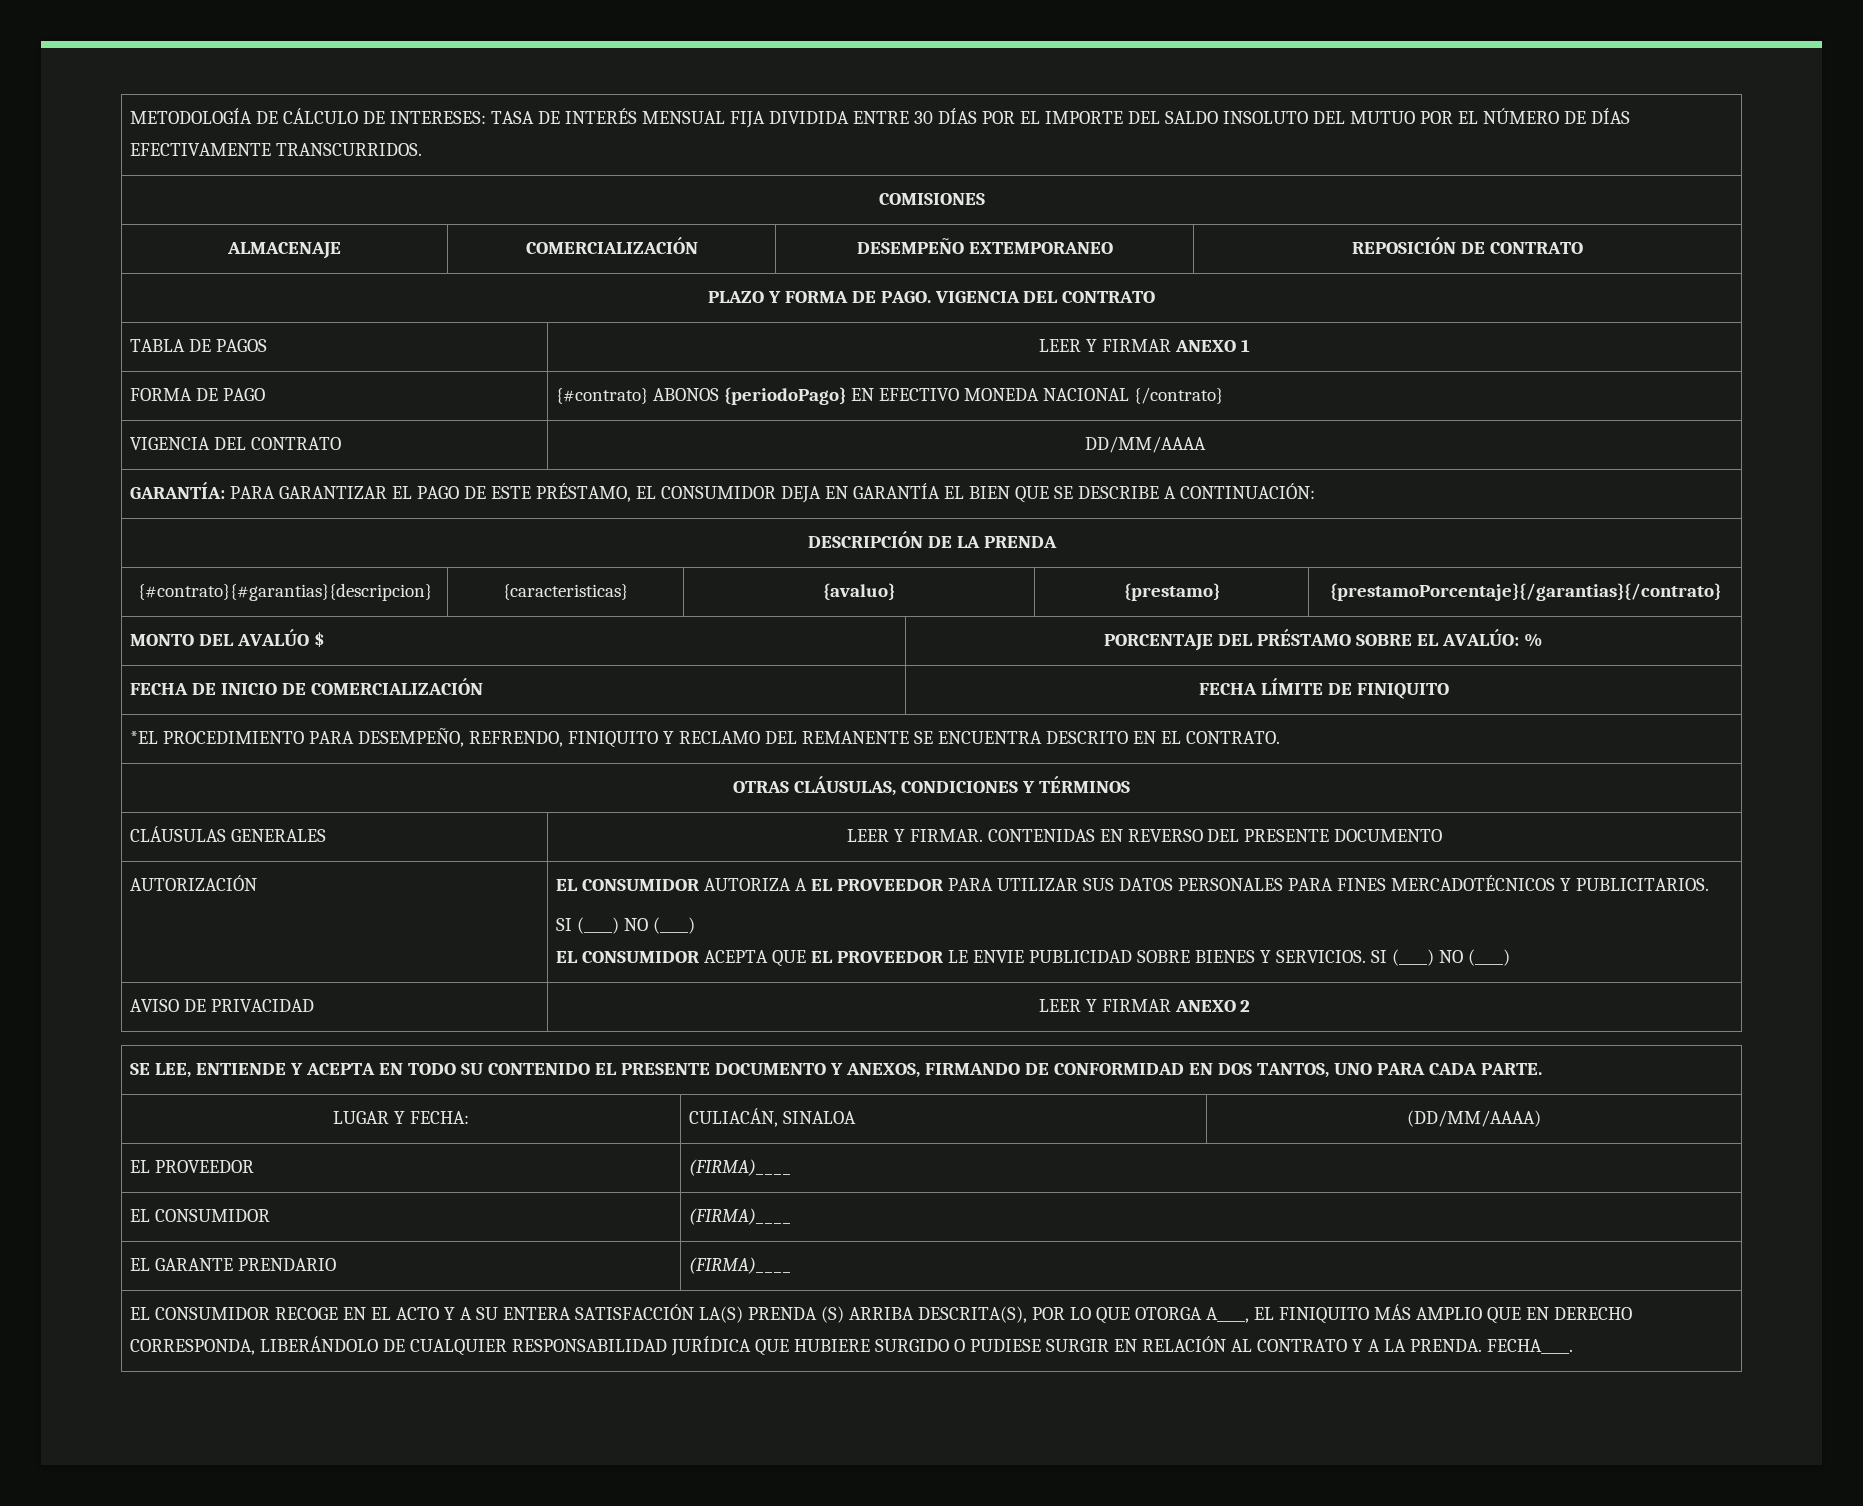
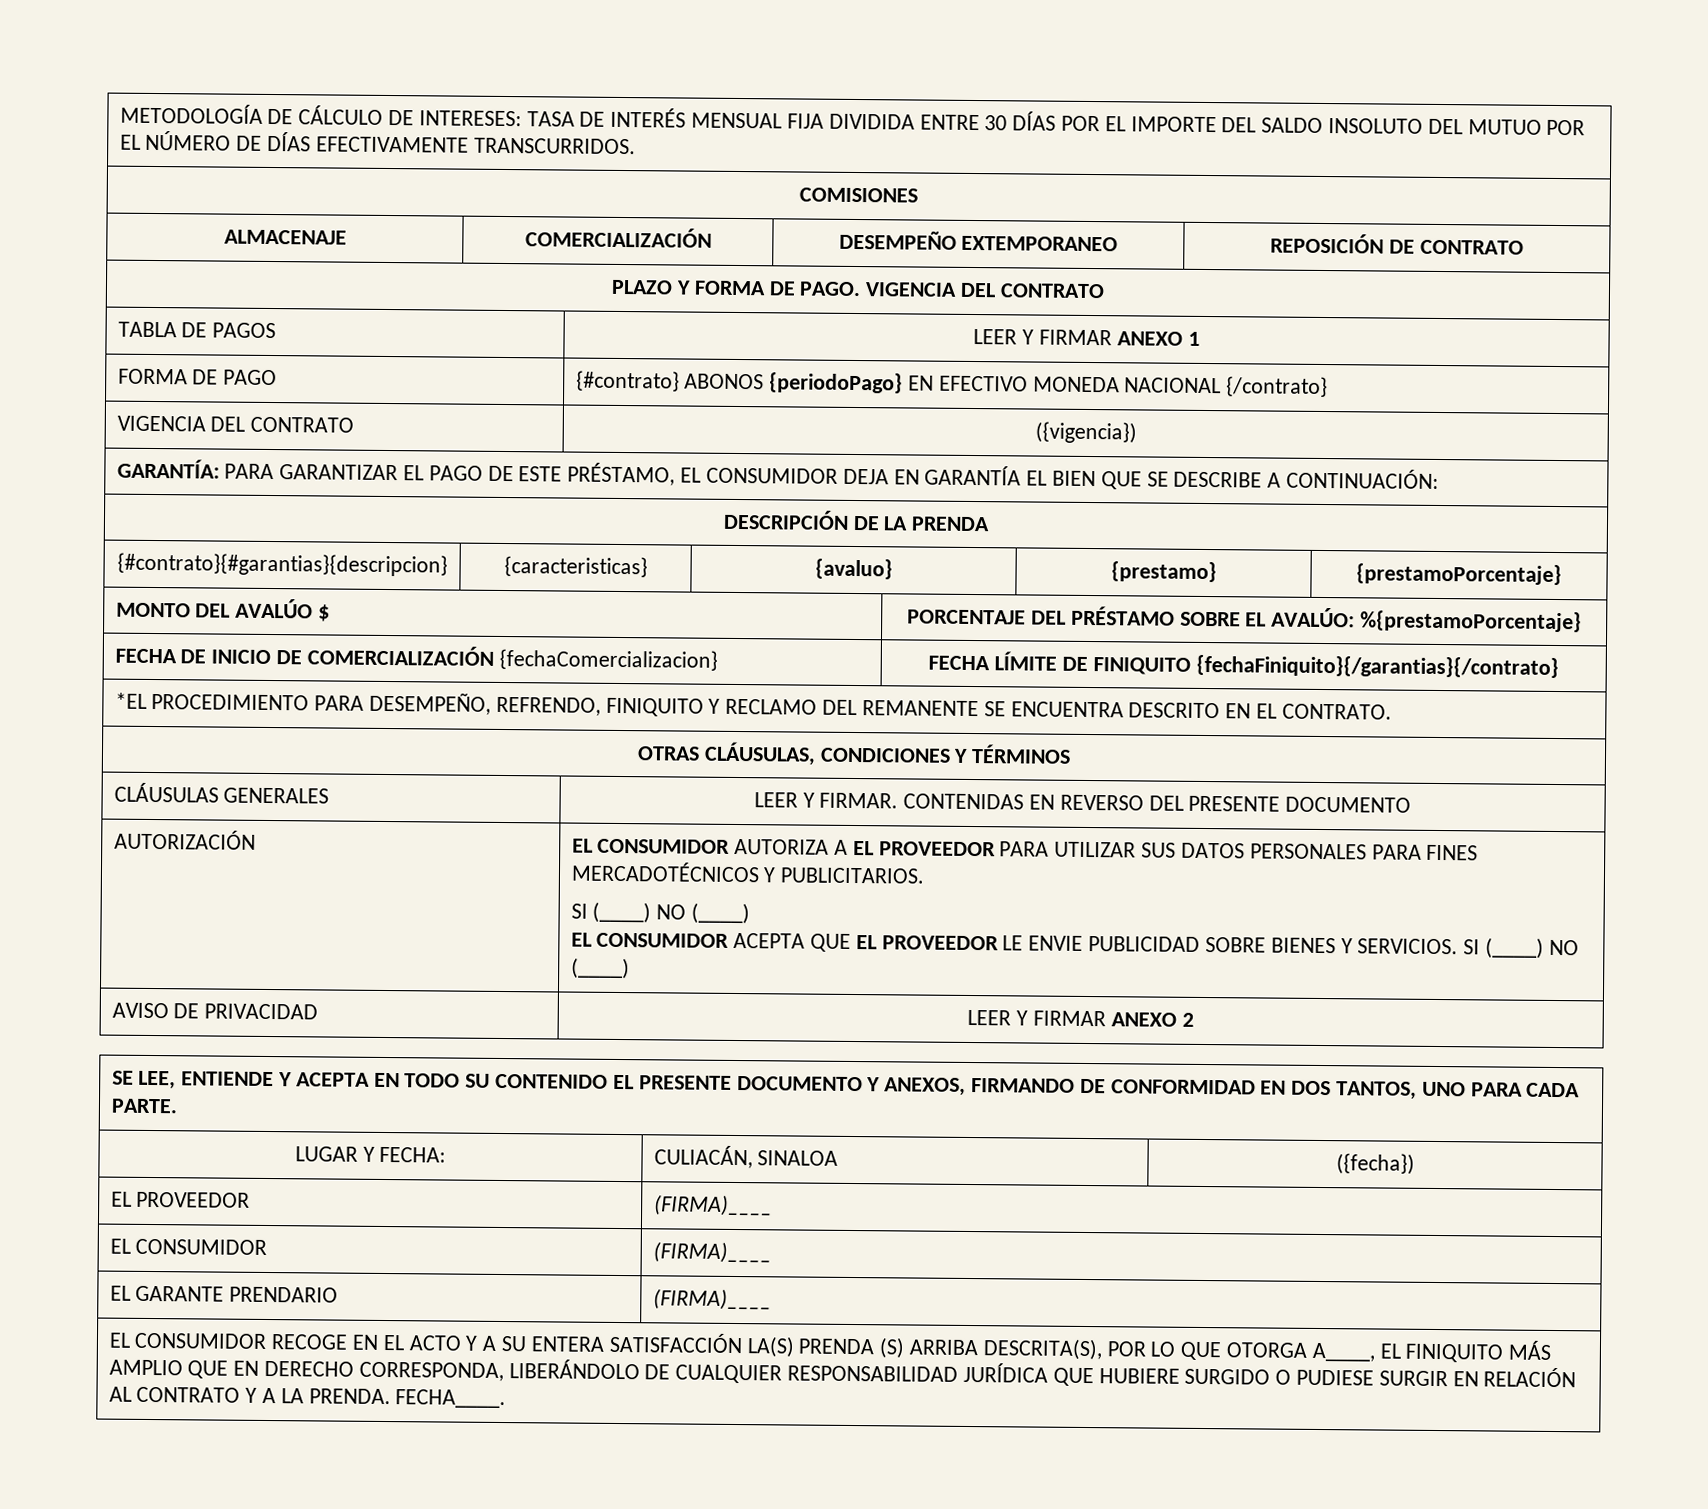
[1084,436,1206,453] DD/MM/AAAA -> [1034,421,1137,444] ({vigencia})
[1329,583,1721,601] {prestamoPorcentaje}{/garantias}{/contrato} -> [1356,563,1562,586] {prestamoPorcentaje}
[1523,633,1543,647] % -> [1359,610,1582,633] %{prestamoPorcentaje}
(484, 686) none -> [498,648,718,671] {fechaComercializacion}
(1449, 691) none -> [1195,654,1559,679] {fechaFiniquito}{/garantias}{/contrato}
[1407,1110,1541,1127] (DD/MM/AAAA) -> [1335,1153,1415,1175] ({fecha})

